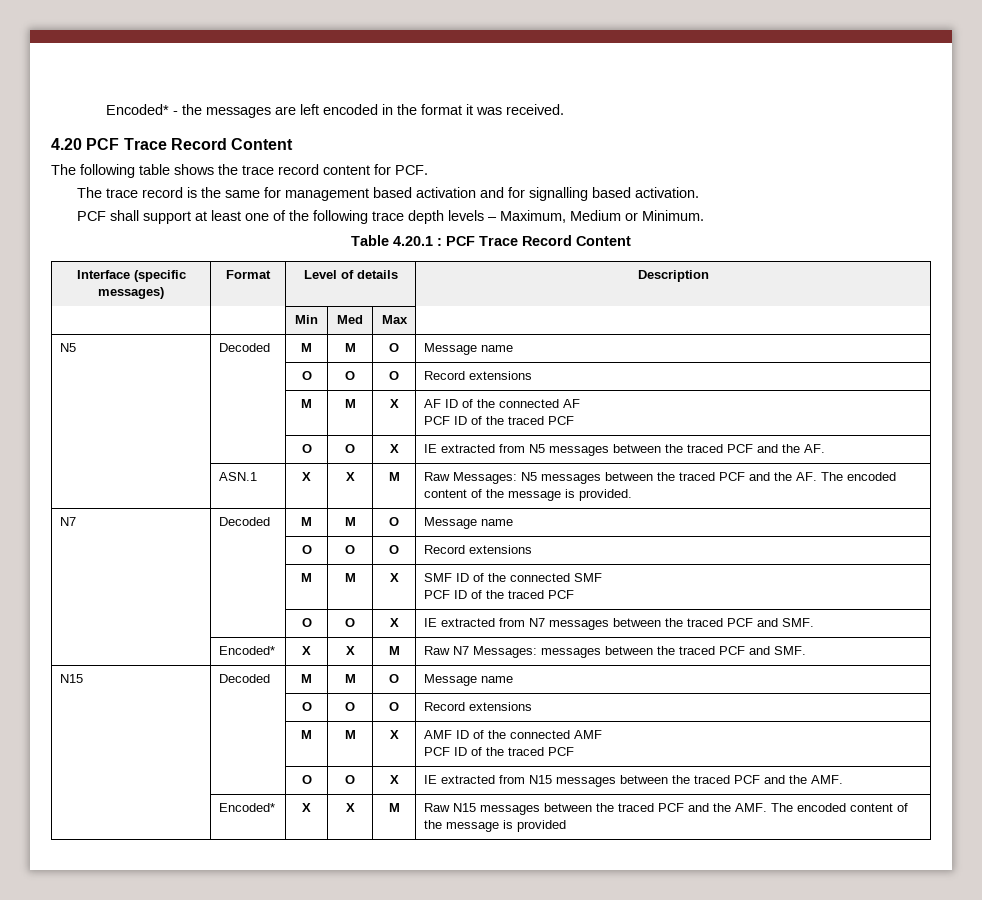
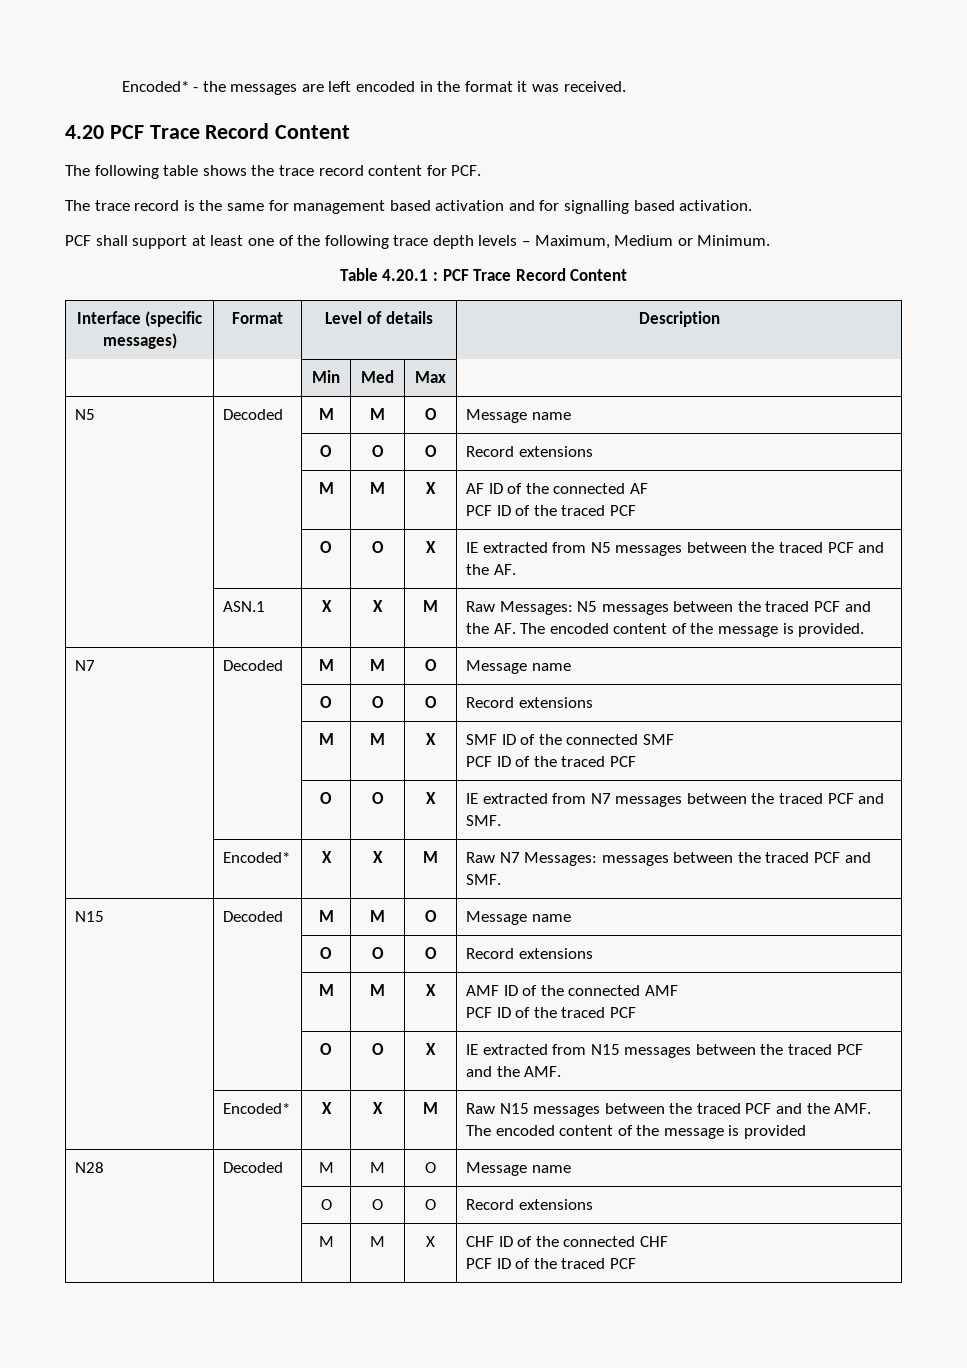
(566, 826) none -> [74,1162,104,1173] [222,1162,283,1173] [318,1162,334,1173] [370,1162,385,1173] [425,1162,436,1173] [465,1162,571,1176] [320,1199,332,1210] [372,1199,383,1210] [425,1199,436,1210] [465,1199,593,1210] [318,1236,334,1247] [370,1236,385,1247] [426,1236,435,1247] [465,1236,668,1247] [465,1258,636,1269] // N28 | Decoded | M | M | O | Message name // | | O | O | O | Record extensions // | | M | M | X | CHF ID of the connected CHF // PCF ID of the traced PCF

